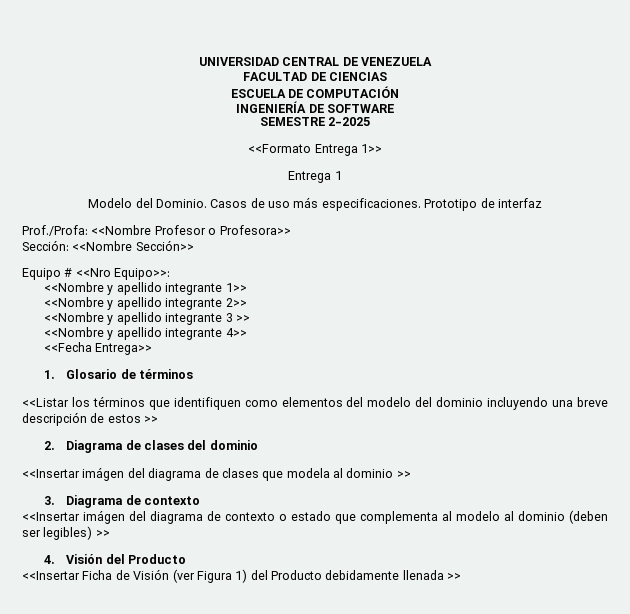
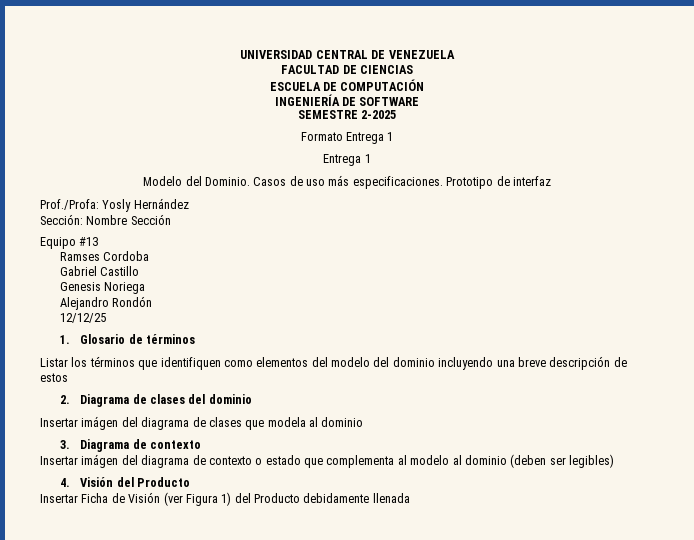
[248,144,382,156] <<Formato Entrega 1>> -> [300,132,394,144] Formato Entrega 1
[91,225,291,235] <<Nombre Profesor o Profesora>> -> [102,198,189,212] Yosly Hernández
[72,240,194,251] <<Nombre Sección>> -> [86,214,171,225] Nombre Sección
[64,268,171,280] [44,282,247,295] [44,297,247,310] [44,312,250,325] [44,327,247,340] [44,342,153,355] # <<Nro Equipo>>: // <<Nombre y apellido integrante 1>> // <<Nombre y apellido integrante 2>> // <<Nombre y apellido integrante 3 >> // <<Nombre y apellido integrante 4>> // <<Fecha Entrega>> -> [79,237,99,246] [60,251,150,261] [60,266,140,276] [60,282,146,294] [60,296,153,310] [60,313,107,323] #13 // Ramses Cordoba // Gabriel Castillo // Genesis Noriega // Alejandro Rondón // 12/12/25
[22,398,69,407] <<Listar -> [40,358,68,367] Listar
[144,416,159,423] >> -> (68, 377) none
[22,469,80,478] <<Insertar -> [40,418,78,427] Insertar
[396,471,411,478] >> -> (364, 422) none
[22,512,80,521] <<Insertar -> [40,456,78,465] Insertar
[95,530,110,537] >> -> (614, 461) none
[22,571,80,580] <<Insertar -> [40,494,78,503] Insertar
[447,573,462,580] >> -> (410, 498) none

